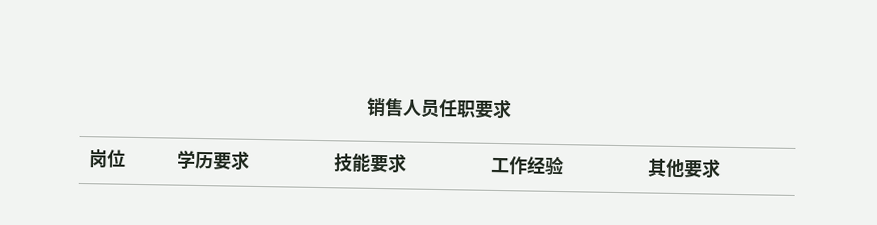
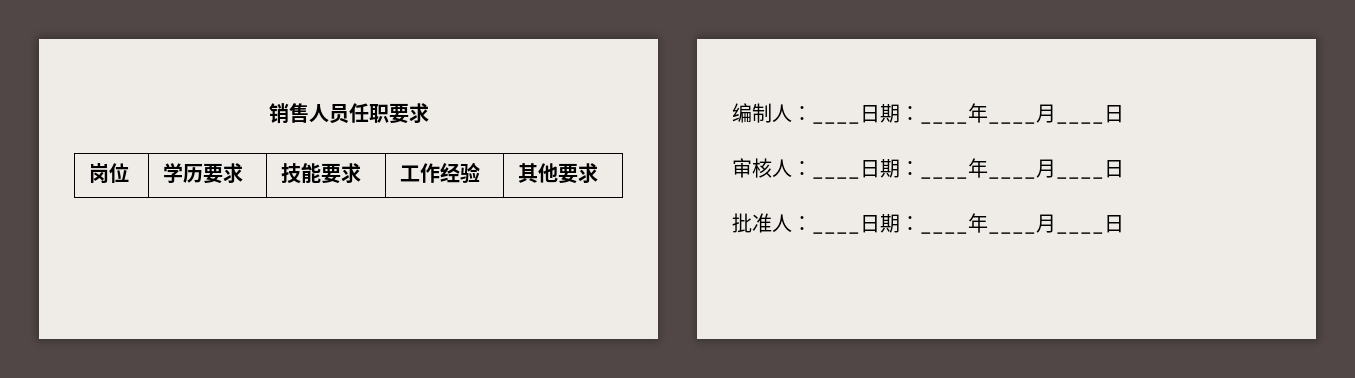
(722, 168) none -> [732,103,812,123] [812,104,920,124] [920,103,1124,124] [732,158,812,178] [812,159,920,179] [920,158,1124,179] [732,213,812,233] [812,214,920,234] [920,213,1124,234] // 编制人：____日期：____年____月____日 // 审核人：____日期：____年____月____日 // 批准人：____日期：____年____月____日

